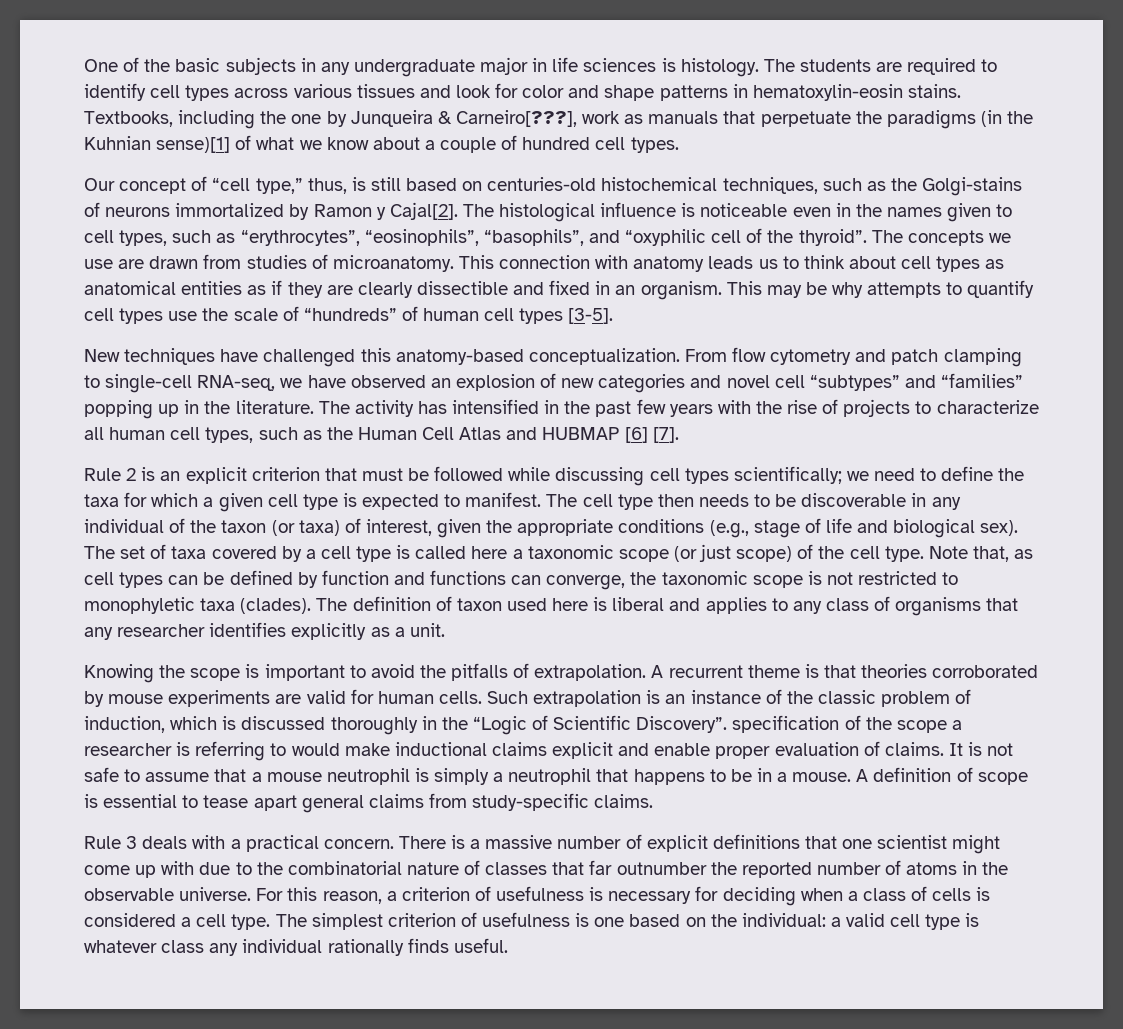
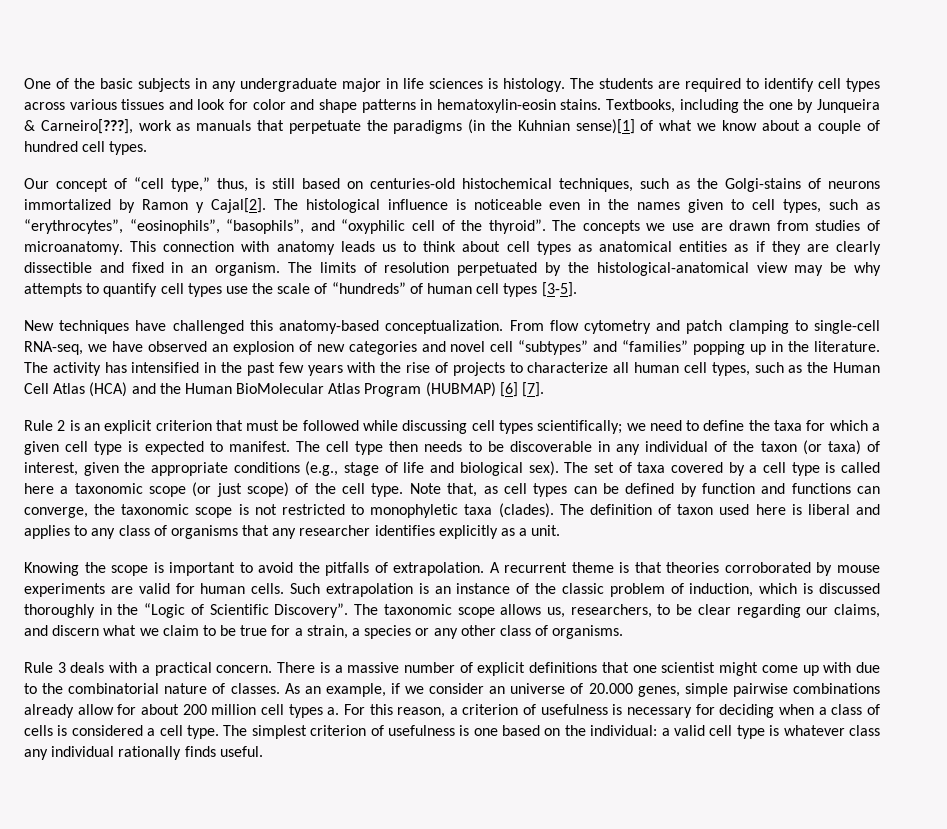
[726,281,762,295] This -> [287,262,788,276] The limits of resolution perpetuated by the histological-anatomical view
[506,427,620,440] and HUBMAP -> [89,382,496,397] (HCA) and the Human BioMolecular Atlas Program (HUBMAP)
[732,715,962,733] [84,741,1014,761] [84,767,1028,785] [84,793,654,813] specification of the scope a researcher is referring to would make inductional claims explicit and enable proper evaluation of claims. It is not safe to assume that a mouse neutrophil is simply a neutrophil that happens to be in a mouse. A definition of scope is essential to tease apart general claims from study-specific claims. -> [354,604,880,618] [24,625,624,639] The taxonomic scope allows us, researchers, to be clear regarding our claims, and discern what we claim to be true for a strain, a species or any other class of organisms.
[485,860,1009,878] [84,887,252,901] classes that far outnumber the reported number of atoms in the observable universe. -> [230,683,880,697] [24,704,340,718] classes. As an example, if we consider an universe of 20.000 genes, simple pairwise combinations already allow for about 200 million cell types a.

